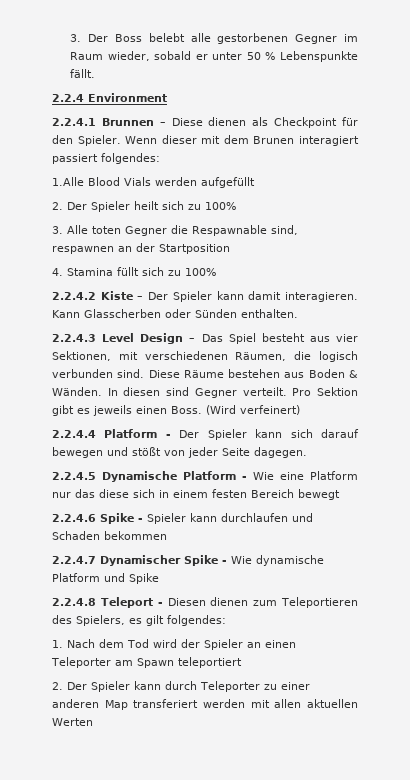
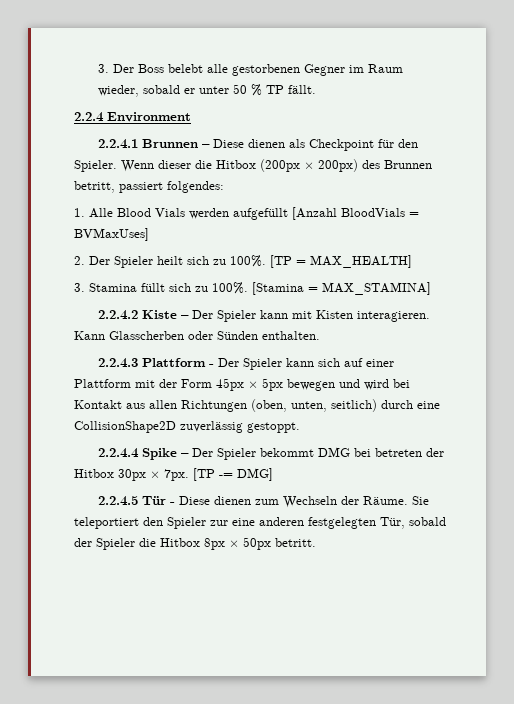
[280,51,358,62] Lebenspunkte -> [266,85,285,94] TP
[201,135,360,146] mit dem Brunen interagiert -> [195,159,432,172] [74,181,115,193] die Hitbox (200px × 200px) des Brunnen betritt,
[52,177,84,186] 1.Alle -> [74,208,113,218] 1. Alle
(255, 182) none -> [292,207,419,220] [74,228,149,241] [Anzahl BloodVials = BVMaxUses]
[205,202,236,210] [52,225,298,236] [52,243,230,254] [52,267,216,276] 100% // 3. Alle toten Gegner die Respawnable sind, respawnen an der Startposition // 4. Stamina füllt sich zu 100% -> [230,255,412,268] [74,282,431,295] 100%. [TP = MAX_HEALTH] // 3. Stamina füllt sich zu 100%. [Stamina = MAX_STAMINA]
[248,291,282,300] damit -> [292,310,354,319] mit Kisten
[102,333,358,344] [52,351,359,362] [52,369,358,378] [52,387,359,398] [52,405,300,416] [52,429,158,438] Level Design – Das Spiel besteht aus vier Sektionen, mit verschiedenen Räumen, die logisch verbunden sind. Diese Räume bestehen aus Boden & Wänden. In diesen sind Gegner verteilt. Pro Sektion gibt es jeweils einen Boss. (Wird verfeinert) // 2.2.4.4 Platform -> [142,358,207,367] Plattform
[321,429,359,438] [52,447,307,458] [52,471,358,482] [52,489,340,500] [52,513,313,524] [52,531,167,540] [52,555,324,566] [52,573,159,584] [52,597,359,608] [52,615,226,626] [52,639,296,650] [51,657,242,668] [52,681,310,692] [52,699,358,710] [52,718,93,726] darauf bewegen und stößt von jeder Seite dagegen. // 2.2.4.5 Dynamische Platform - Wie eine Platform nur das diese sich in einem festen Bereich bewegt // 2.2.4.6 Spike - Spieler kann durchlaufen und Schaden bekommen // 2.2.4.7 Dynamischer Spike - Wie dynamische Platform und Spike // 2.2.4.8 Teleport - Diesen dienen zum Teleportieren des Spielers, es gilt folgendes: // 1. Nach dem Tod wird der Spieler an einen Teleporter am Spawn teleportiert // 2. Der Spieler kann durch Teleporter zu einer anderen Map transferiert werden mit allen aktuellen Werten -> [344,358,395,367] [74,378,410,391] [74,399,440,412] [74,421,300,433] [98,447,445,460] [74,468,273,481] [98,496,430,508] [74,517,446,529] [74,537,316,550] auf einer Plattform mit der Form 45px × 5px bewegen und wird bei Kontakt aus allen Richtungen (oben, unten, seitlich) durch eine CollisionShape2D zuverlässig gestoppt. // 2.2.4.4 Spike – Der Spieler bekommt DMG bei betreten der Hitbox 30px × 7px. [TP -= DMG] // 2.2.4.5 Tür - Diese dienen zum Wechseln der Räume. Sie teleportiert den Spieler zur eine anderen festgelegten Tür, sobald der Spieler die Hitbox 8px × 50px betritt.

